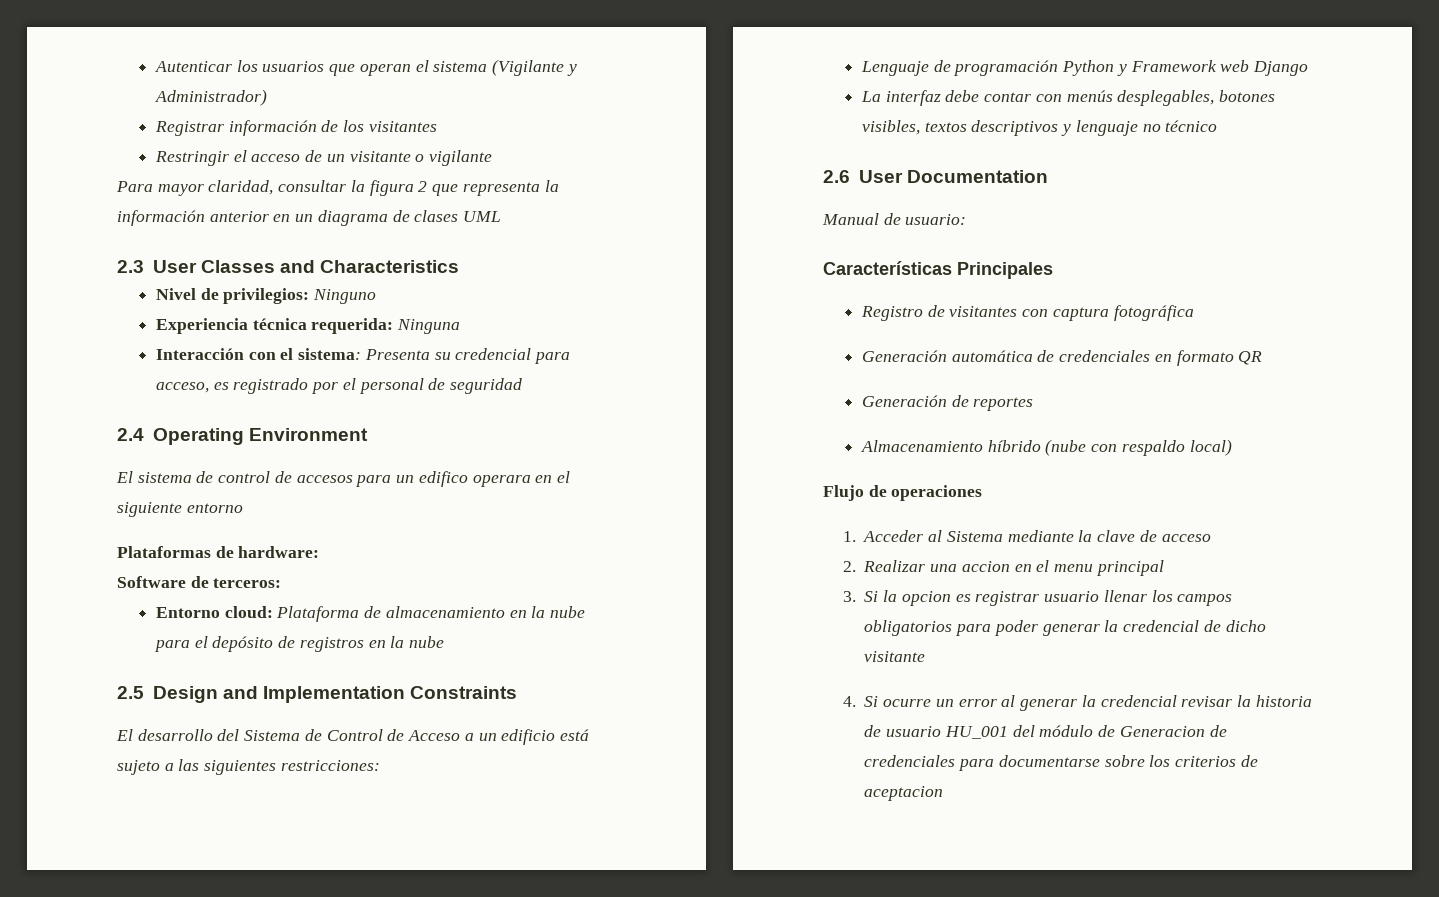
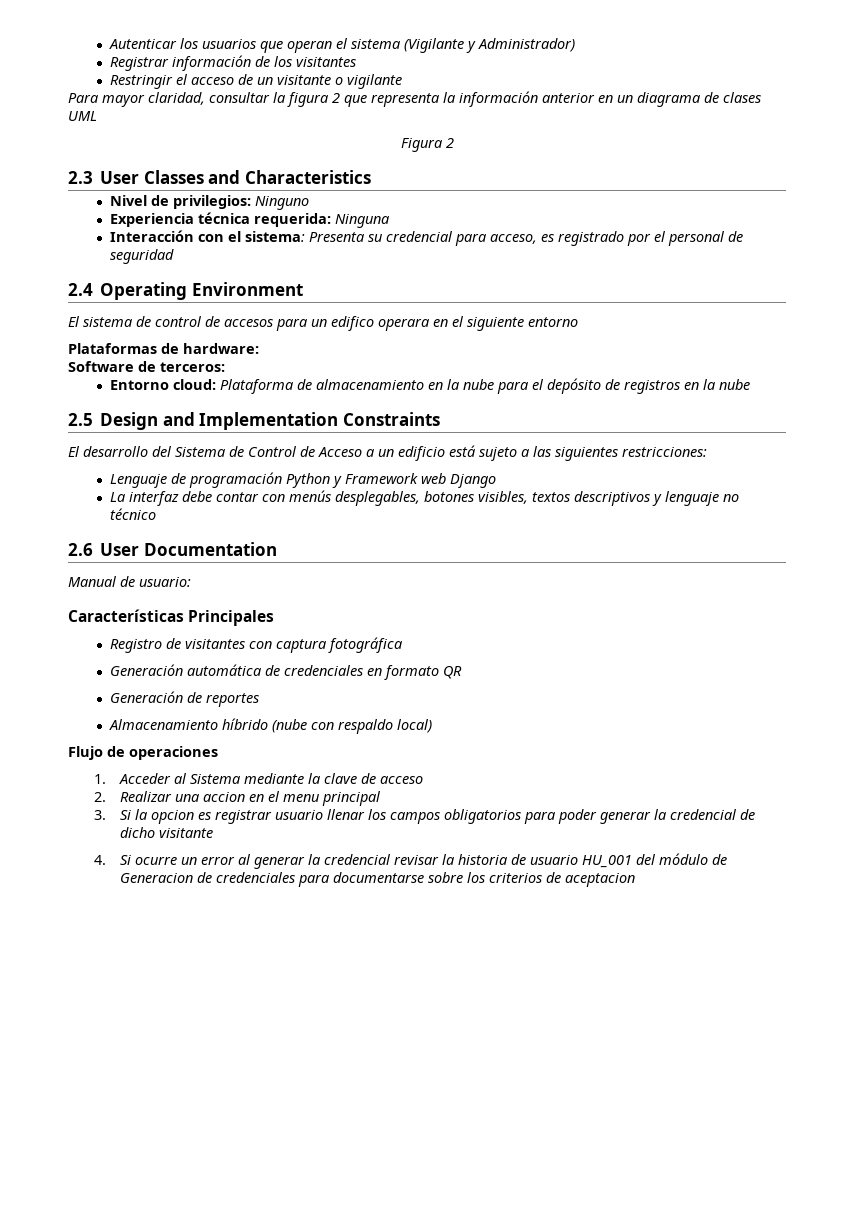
(502, 216) none -> [400,138,454,152] // Figura 2

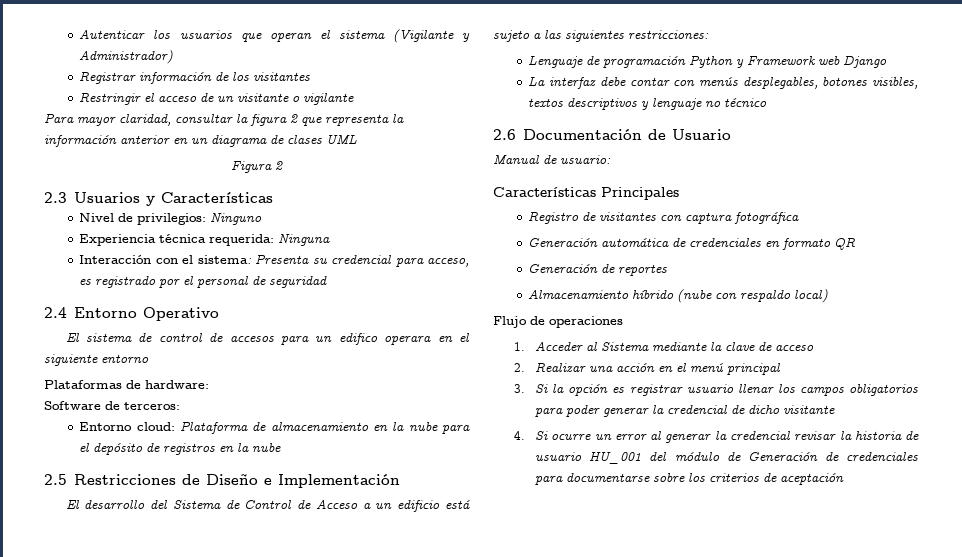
[100,170,372,184] User Classes and Characteristics -> [73,192,273,206] Usuarios y Características
[100,282,303,300] Operating Environment -> [73,307,219,321] Entorno Operativo
[100,412,441,430] Design and Implementation Constraints -> [73,473,400,488] Restricciones de Diseño e Implementación
[100,542,277,556] User Documentation -> [522,129,731,140] Documentación de Usuario
[203,791,320,802] accion en el menu -> [616,363,725,372] acción en el menú
[151,810,195,824] opcion -> [568,384,609,396] opción
[120,873,194,883] Generacion -> [747,452,818,461] Generación
[565,873,636,887] aceptacion -> [780,473,845,485] aceptación

